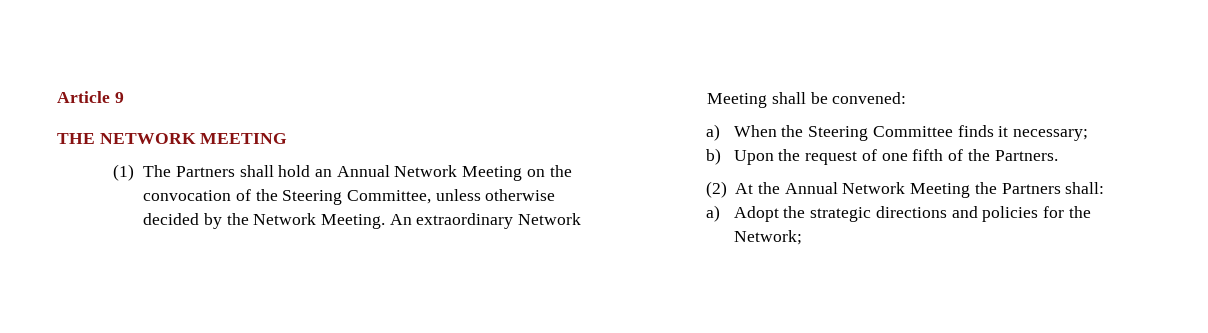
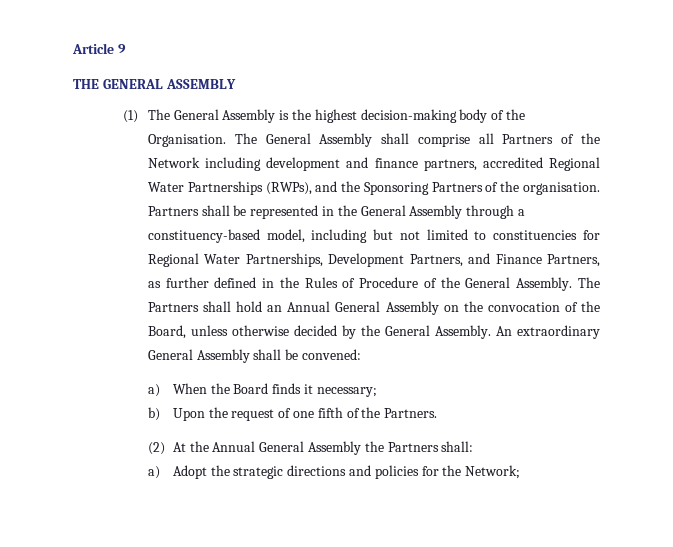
[99,133,288,144] NETWORK MEETING -> [102,79,236,89] GENERAL ASSEMBLY
(172, 171) none -> [173,109,525,123] [147,133,600,147] [147,157,600,171] [147,181,600,195] [147,205,525,219] [147,229,600,243] [147,253,600,267] [147,277,600,291] General Assembly is the highest decision-making body of the Organisation. The General Assembly shall comprise all Partners of the Network including development and finance partners, accredited Regional Water Partnerships (RWPs), and the Sponsoring Partners of the organisation. Partners shall be represented in the General Assembly through a constituency-based model, including but not limited to constituencies for Regional Water Partnerships, Development Partners, and Finance Partners, as further defined in the Rules of Procedure of the General Assembly. The
[394,165,523,181] Network Meeting -> [335,301,439,315] General Assembly
[282,190,432,205] Steering Committee, -> [147,325,186,339] Board,
[253,213,582,229] [707,93,768,108] Network Meeting. An extraordinary Network Meeting -> [384,325,600,339] [147,349,250,363] General Assembly. An extraordinary General Assembly
[808,126,953,141] Steering Committee -> [233,383,269,394] Board
[842,182,971,198] Network Meeting -> [259,441,362,455] General Assembly

